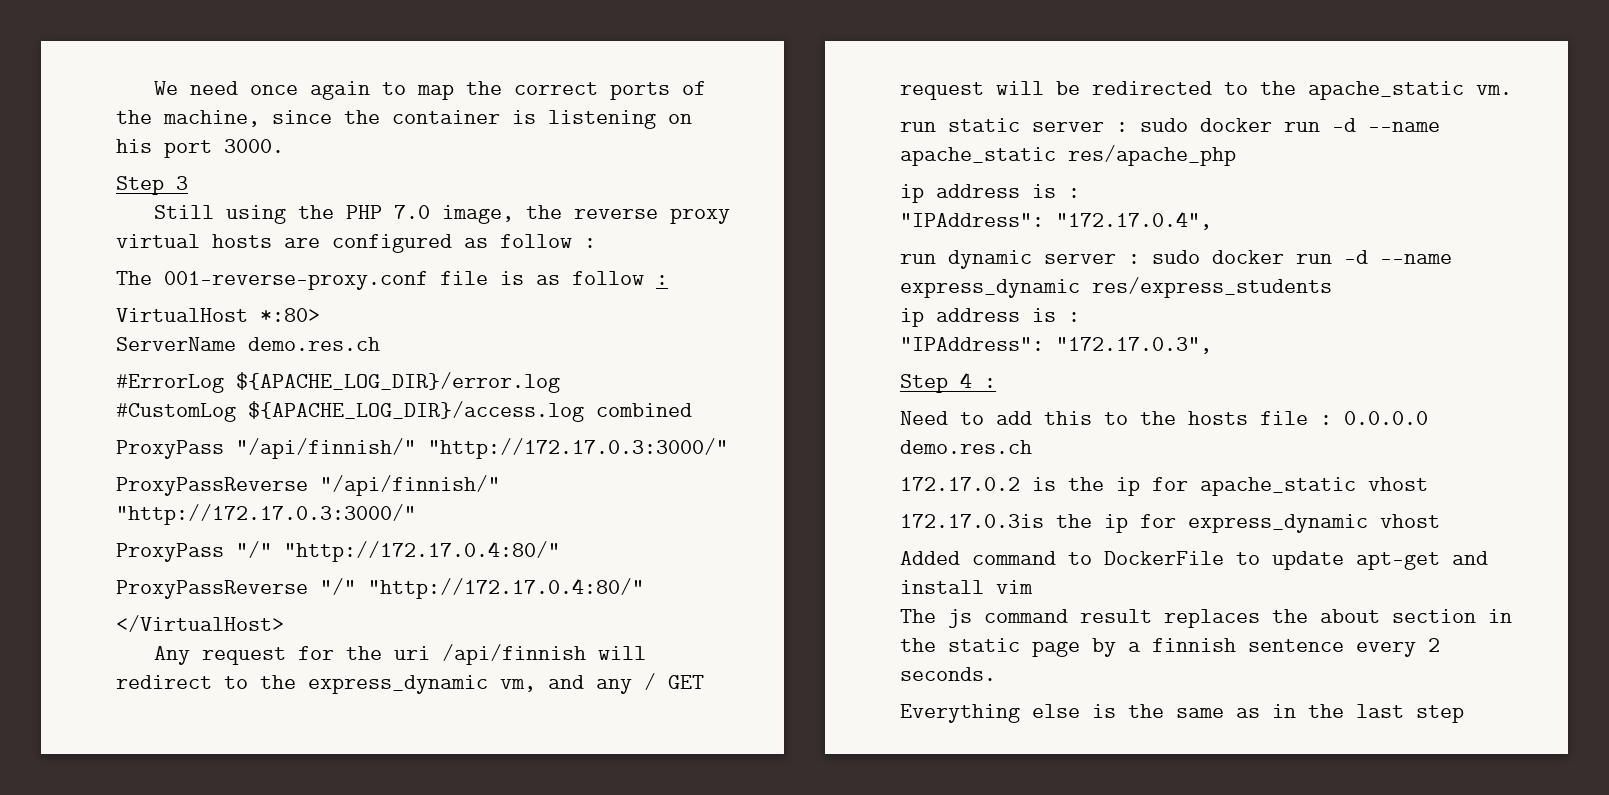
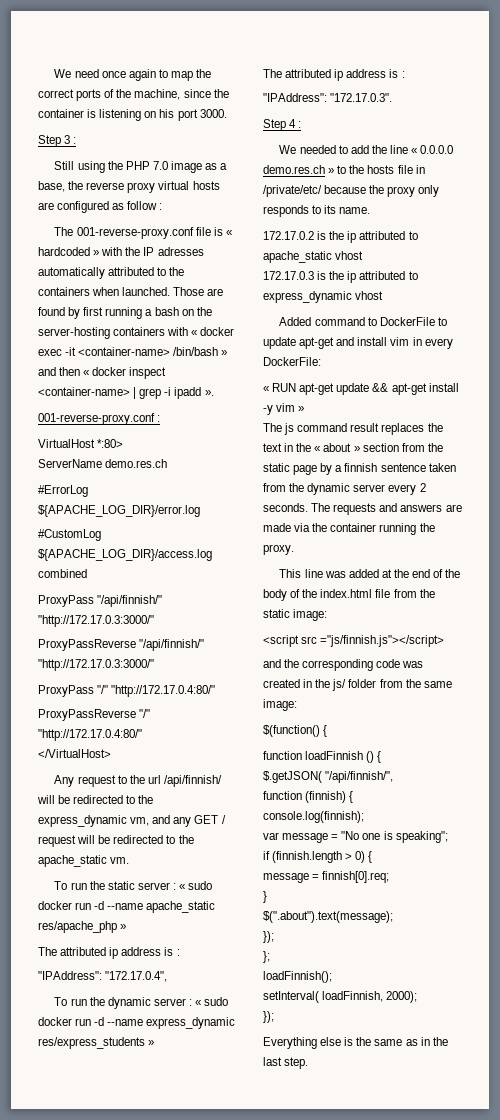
(188, 183) none -> [73,137,77,144] :
[442,205,515,224] image, -> [171,161,228,173] [38,181,65,192] image as a base,
[536,271,644,285] as follow -> [225,230,232,236] [38,247,204,256] [38,267,185,279] [38,287,224,296] [38,307,212,319] [38,327,235,339] [38,347,228,356] [38,367,167,379] [38,387,214,399] [38,413,155,425] « hardcoded » with the IP adresses automatically attributed to the containers when launched. Those are found by first running a bash on the server-hosting containers with « docker exec -it <container-name> /bin/bash » and then « docker inspect <container-name> | grep -i ipadd ». // 001-reverse-proxy.conf
[298,644,647,665] [116,675,212,689] for the uri /api/finnish will redirect -> [117,775,223,787] [37,795,124,804] to the url /api/finnish/ will be redirected
[644,673,704,690] / GET -> [194,815,226,824] GET /
[900,122,936,132] run -> [54,881,105,890] To run the
(1128, 127) none -> [179,884,186,890] «
(1236, 155) // -> [120,924,127,930] [38,947,107,956] » // The attributed
[900,254,936,264] run -> [54,997,105,1006] To run the
(1140, 259) none -> [195,1000,202,1006] «
[900,308,1080,327] [900,337,1212,354] // ip address is : // "IPAddress": "172.17.0.3", -> [148,1040,155,1046] [263,69,405,81] [263,93,393,102] » // The attributed ip address is : // "IPAddress": "172.17.0.3".
[900,411,1428,425] [900,440,1032,454] Need to add this to the hosts file : 0.0.0.0 demo.res.ch -> [279,145,454,154] [263,165,425,174] [263,185,440,197] [263,205,371,217] We needed to add the line « 0.0.0.0 demo.res.ch » to the hosts file in /private/etc/ because the proxy only responds to its name.
[1152,477,1188,491] for -> [359,231,418,240] attributed to
[900,514,1176,533] 172.17.0.3is the ip for -> [263,271,418,283] 172.17.0.3 is the ip attributed to
(1033, 587) none -> [412,337,453,349] [263,357,321,366] [263,383,459,395] [263,403,305,415] in every DockerFile: // « RUN apt-get update && apt-get install -y vim »
[1320,609,1512,623] about section in -> [263,443,425,452] text in the « about » section from
[1356,638,1440,657] [900,667,996,681] every 2 seconds. -> [428,463,456,472] [263,483,426,495] [263,503,462,515] [263,523,435,535] [263,544,294,555] [279,569,461,578] [263,589,435,601] [263,609,328,621] [263,635,445,647] [263,659,424,671] [263,679,452,691] [263,699,297,711] [263,725,328,737] [263,751,382,763] [263,771,394,783] [263,791,354,803] [263,811,364,823] [263,831,448,843] [263,851,373,863] [263,871,390,883] [263,891,267,903] [263,911,393,923] [263,931,274,943] [263,951,270,963] [263,971,332,983] [263,991,418,1003] [263,1011,274,1023] taken from the dynamic server every 2 seconds. The requests and answers are made via the container running the proxy. // This line was added at the end of the body of the index.html file from the static image: // <script src ="js/finnish.js"></script> // and the corresponding code was created in the js/ folder from the same image: // $(function() { // function loadFinnish () { // $.getJSON( "/api/finnish/", // function (finnish) { // console.log(finnish); // var message = "No one is speaking"; // if (finnish.length > 0) { // message = finnish[0].req; // } // $(".about").text(message); // }); // }; // loadFinnish(); // setInterval( loadFinnish, 2000); // });
[1416,705,1464,723] step -> [284,1057,309,1069] step.

